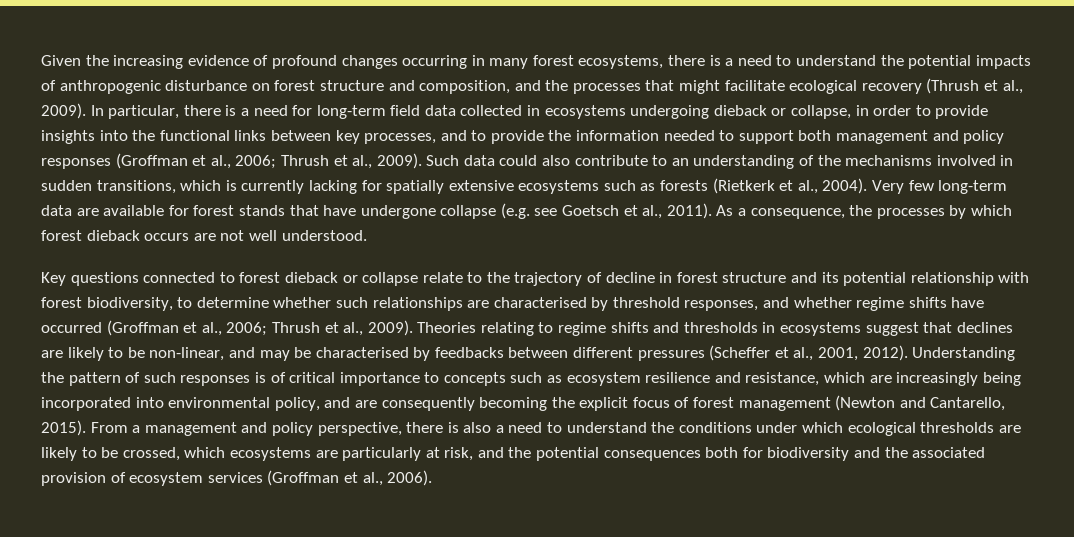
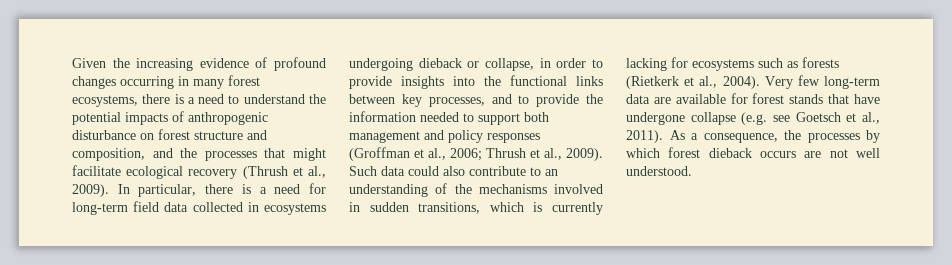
[386,180,514,194] spatially extensive -> (688, 62) none
[41,272,1030,286] [41,297,985,311] [41,320,1013,336] [41,345,1016,361] [41,372,1021,386] [41,395,1006,411] [41,420,1021,436] [41,447,986,461] [41,470,433,486] // Key questions connected to forest dieback or collapse relate to the trajectory of decline in forest structure and its potential relationship with forest biodiversity, to determine whether such relationships are characterised by threshold responses, and whether regime shifts have occurred (Groffman et al., 2006; Thrush et al., 2009). Theories relating to regime shifts and thresholds in ecosystems suggest that declines are likely to be non-linear, and may be characterised by feedbacks between different pressures (Scheffer et al., 2001, 2012). Understanding the pattern of such responses is of critical importance to concepts such as ecosystem resilience and resistance, which are increasingly being incorporated into environmental policy, and are consequently becoming the explicit focus of forest management (Newton and Cantarello, 2015). From a management and policy perspective, there is also a need to understand the conditions under which ecological thresholds are likely to be crossed, which ecosystems are particularly at risk, and the potential consequences both for biodiversity and the associated provision of ecosystem services (Groffman et al., 2006). -> (692, 171) none

